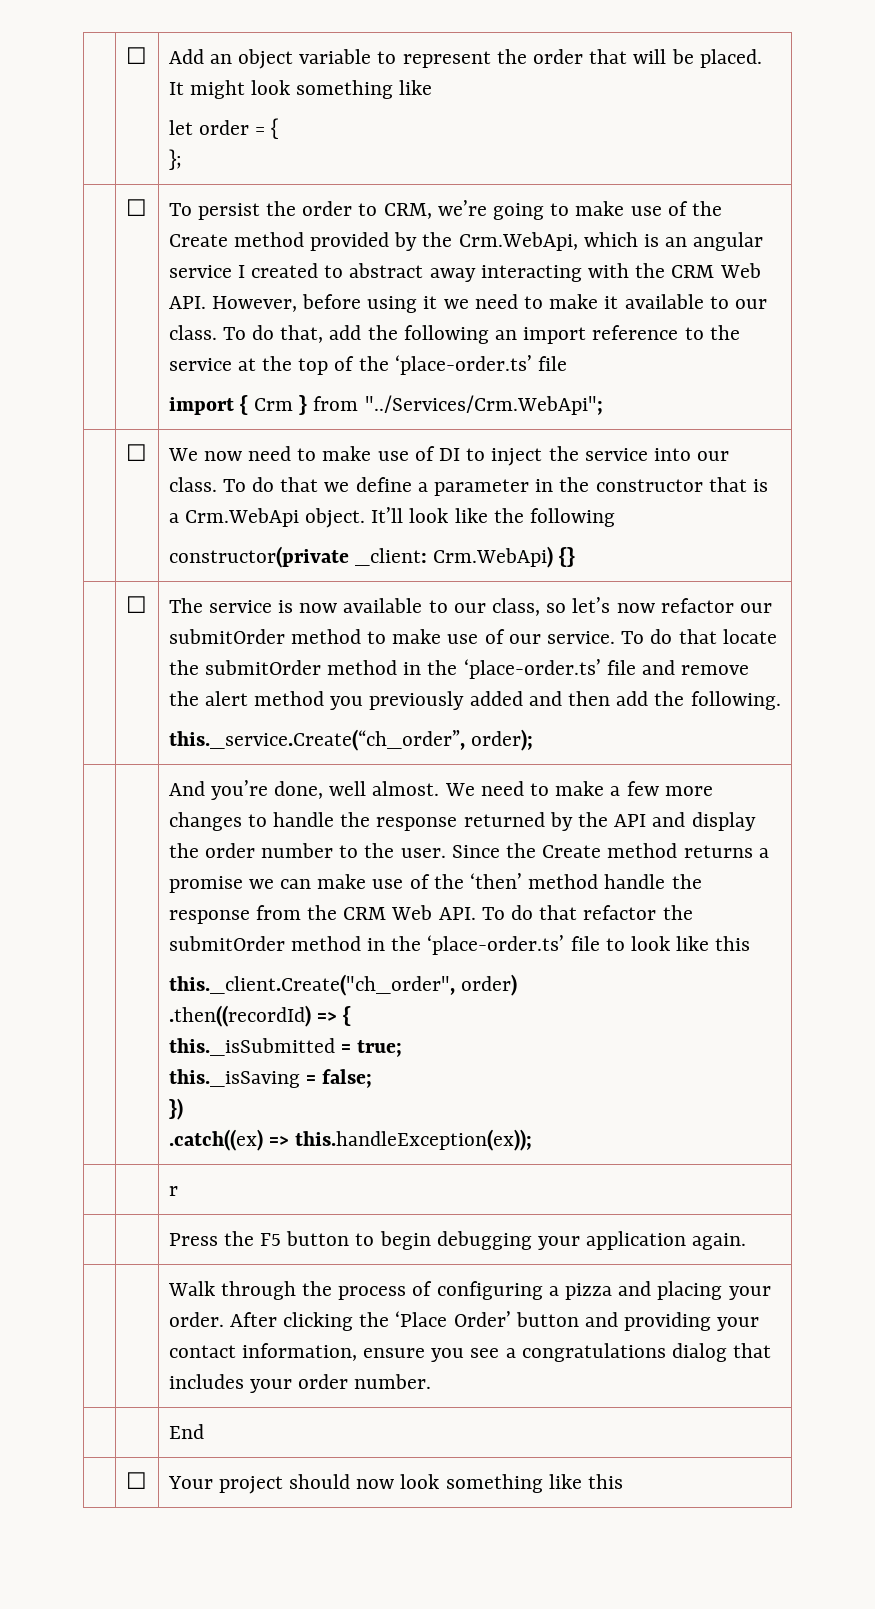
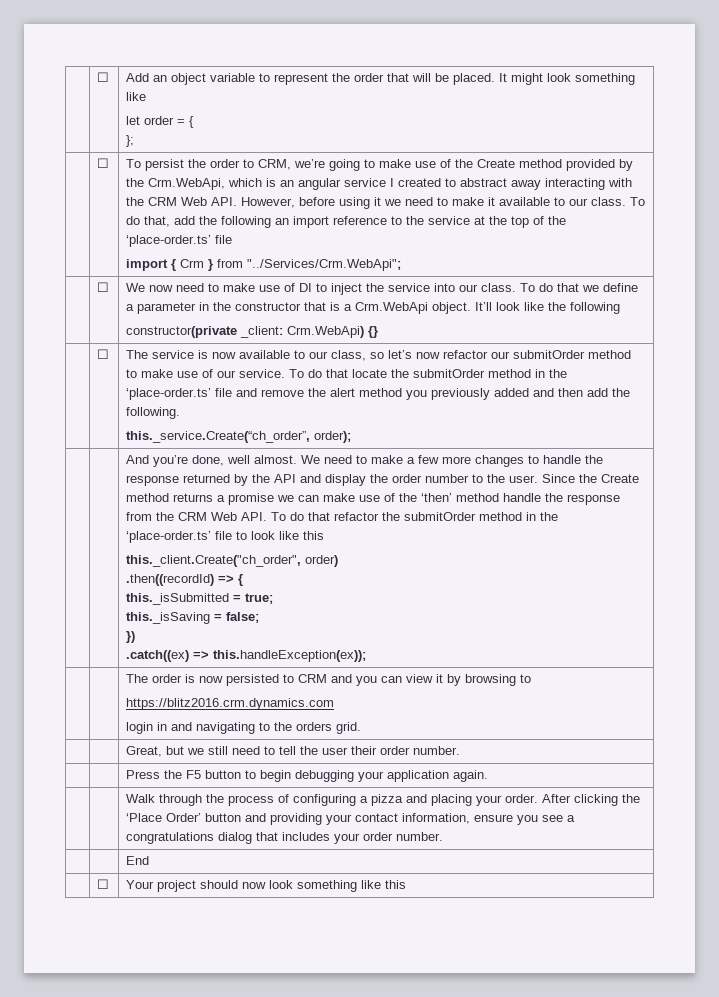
[168,1186,178,1196] r -> [126,674,532,686] [126,698,335,710] [126,722,362,734] [126,746,461,757] The order is now persisted to CRM and you can view it by browsing to // https://blitz2016.crm.dynamics.com // login in and navigating to the orders grid. // | | Great, but we still need to tell the user their order number.

